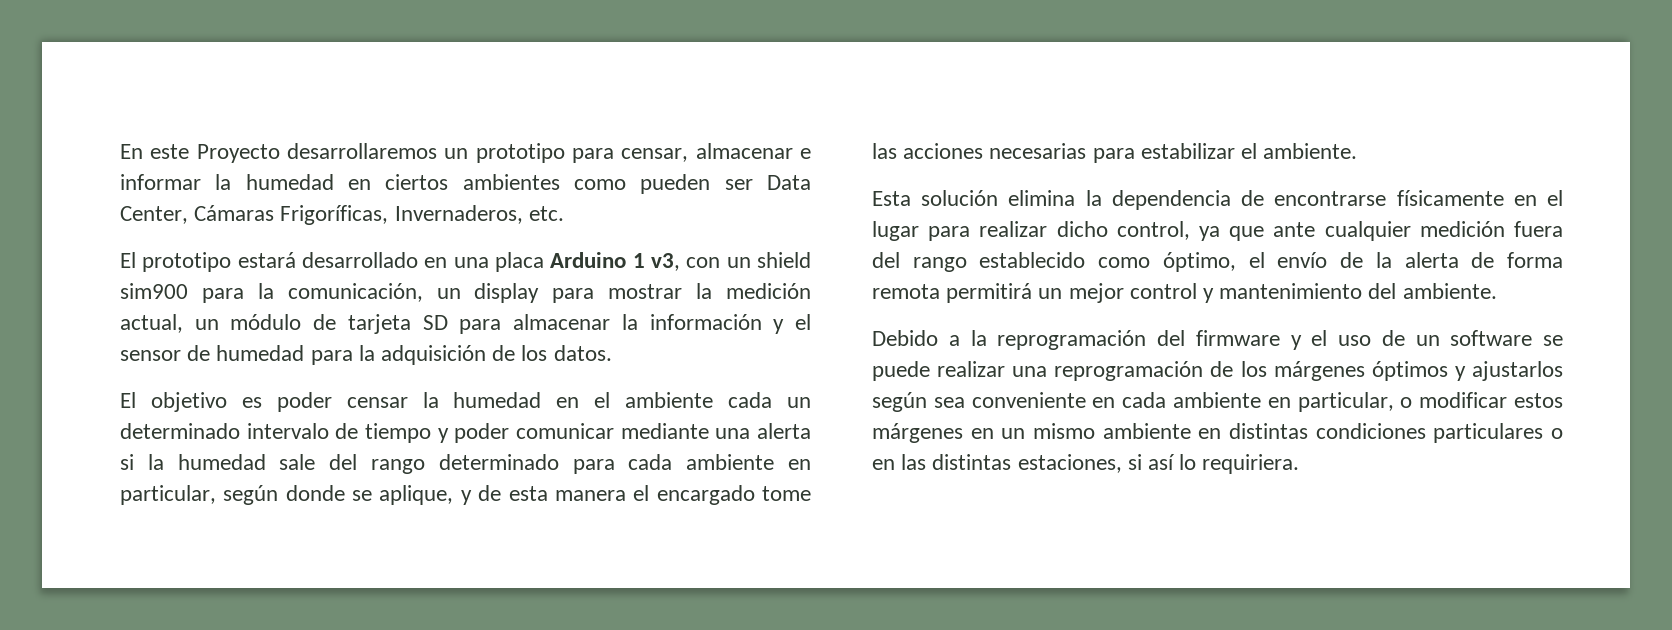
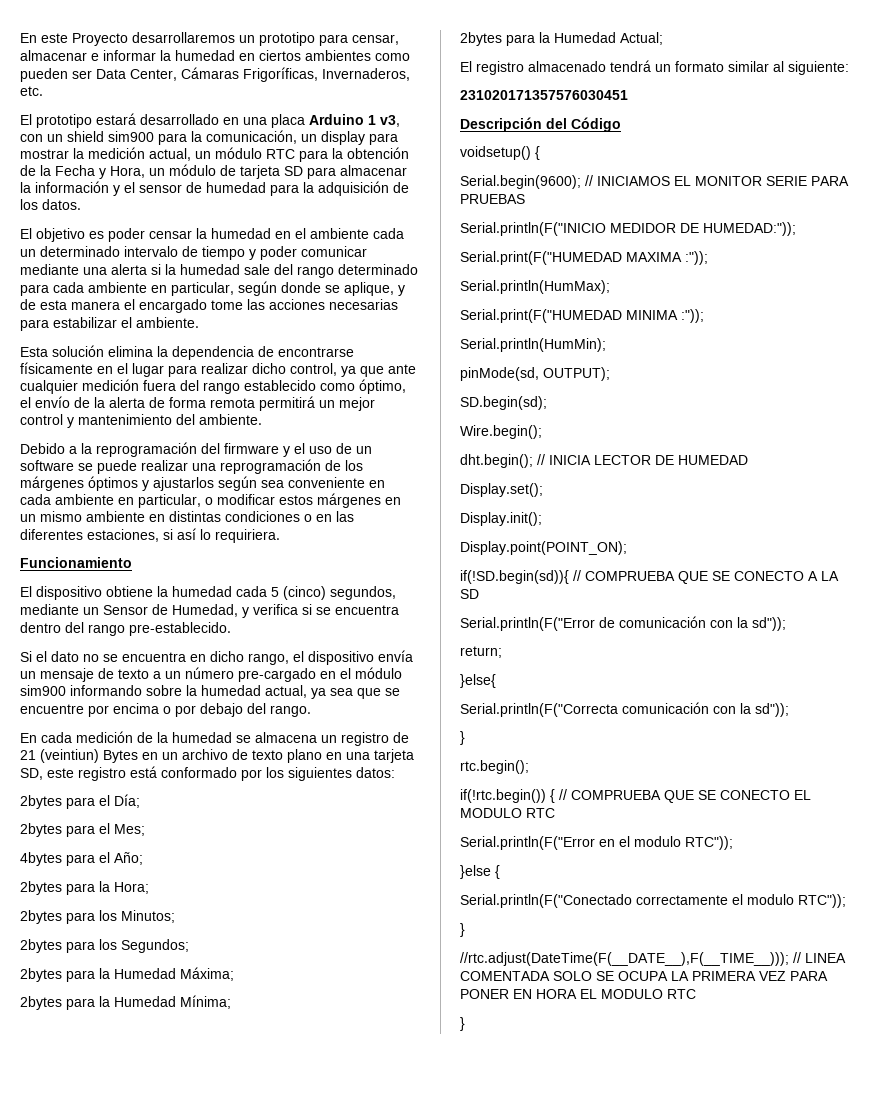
(302, 322) none -> [266,147,409,162] [20,164,216,179] RTC para la obtención de la Fecha y Hora, un módulo
[1433,423,1544,443] particulares -> (300, 516) none
[932,454,1012,470] distintas -> [20,529,83,540] diferentes
(1300, 464) none -> [20,557,132,568] [20,586,396,600] [20,604,399,618] [20,622,231,636] [20,650,413,665] [20,667,402,682] [20,685,400,699] [20,703,311,717] [20,731,409,746] [20,749,414,763] [20,766,395,781] [20,794,140,809] [20,823,145,837] [20,852,143,866] [20,881,149,895] [20,910,175,924] [20,939,189,953] [20,967,234,982] [20,995,231,1010] [460,32,663,46] [460,60,849,75] [460,90,628,100] [460,117,621,132] [460,146,540,160] [460,175,849,189] [460,194,525,204] [460,222,796,236] [460,251,708,265] [460,280,610,294] [460,309,704,323] [460,338,606,352] [460,367,610,381] [460,396,547,410] [460,425,542,439] [460,454,748,468] [460,483,543,497] [460,512,542,526] [460,541,627,555] [460,570,839,584] [460,589,479,599] [460,616,786,631] [460,646,502,658] [460,674,496,688] [460,702,789,717] [460,731,465,745] [460,760,529,774] [460,789,811,803] [460,808,555,818] [460,836,733,850] [460,865,500,879] [460,894,846,908] [460,923,465,937] [460,952,846,966] [460,971,828,981] [460,989,696,999] [460,1017,465,1031] // Funcionamiento // El dispositivo obtiene la humedad cada 5 (cinco) segundos, mediante un Sensor de Humedad, y verifica si se encuentra dentro del rango pre-establecido. // Si el dato no se encuentra en dicho rango, el dispositivo envía un mensaje de texto a un número pre-cargado en el módulo sim900 informando sobre la humedad actual, ya sea que se encuentre por encima o por debajo del rango. // En cada medición de la humedad se almacena un registro de 21 (veintiun) Bytes en un archivo de texto plano en una tarjeta SD, este registro está conformado por los siguientes datos: // 2bytes para el Día; // 2bytes para el Mes; // 4bytes para el Año; // 2bytes para la Hora; // 2bytes para los Minutos; // 2bytes para los Segundos; // 2bytes para la Humedad Máxima; // 2bytes para la Humedad Mínima; // 2bytes para la Humedad Actual; // El registro almacenado tendrá un formato similar al siguiente: // 231020171357576030451 // Descripción del Código // voidsetup() { // Serial.begin(9600); // INICIAMOS EL MONITOR SERIE PARA PRUEBAS // Serial.println(F("INICIO MEDIDOR DE HUMEDAD:")); // Serial.print(F("HUMEDAD MAXIMA :")); // Serial.println(HumMax); // Serial.print(F("HUMEDAD MINIMA :")); // Serial.println(HumMin); // pinMode(sd, OUTPUT); // SD.begin(sd); // Wire.begin(); // dht.begin(); // INICIA LECTOR DE HUMEDAD // Display.set(); // Display.init(); // Display.point(POINT_ON); // if(!SD.begin(sd)){ // COMPRUEBA QUE SE CONECTO A LA SD // Serial.println(F("Error de comunicación con la sd")); // return; // }else{ // Serial.println(F("Correcta comunicación con la sd")); // } // rtc.begin(); // if(!rtc.begin()) { // COMPRUEBA QUE SE CONECTO EL MODULO RTC // Serial.println(F("Error en el modulo RTC")); // }else { // Serial.println(F("Conectado correctamente el modulo RTC")); // } // //rtc.adjust(DateTime(F(__DATE__),F(__TIME__))); // LINEA COMENTADA SOLO SE OCUPA LA PRIMERA VEZ PARA PONER EN HORA EL MODULO RTC // }

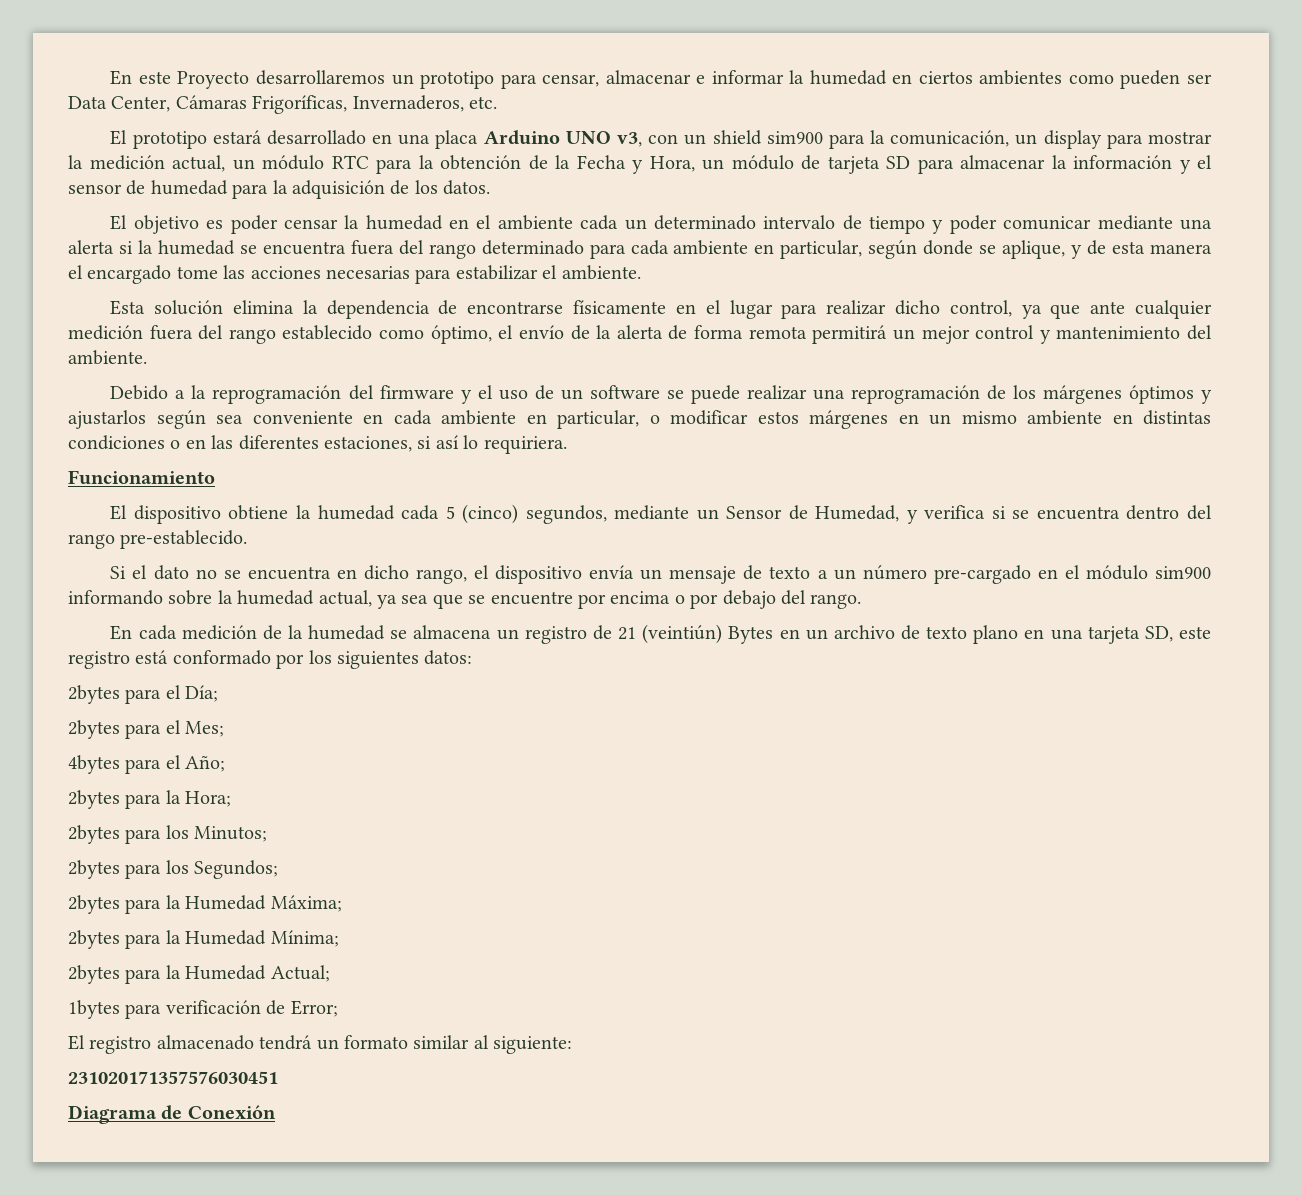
[368,115,376,125] 1 -> [565,131,611,144] UNO
[244,264,270,275] sale -> [239,240,394,255] se encuentra fuera
[40,749,99,763] (veintiun) -> [642,624,723,644] (veintiún)
(663, 38) none -> [68,1000,338,1019] // 1bytes para verificación de Error;
[460,117,621,132] [460,146,540,160] [460,175,849,189] [460,194,525,204] [460,222,796,236] [460,251,708,265] [460,280,610,294] [460,309,704,323] [460,338,606,352] [460,367,610,381] [460,396,547,410] [460,425,542,439] [460,454,748,468] [460,483,543,497] [460,512,542,526] [460,541,627,555] [460,570,839,584] [460,589,479,599] [460,616,786,631] [460,646,502,658] [460,674,496,688] [460,702,789,717] [460,731,465,745] [460,760,529,774] [460,789,811,803] [460,808,555,818] [460,836,733,850] [460,865,500,879] [460,894,846,908] [460,923,465,937] [460,952,846,966] [460,971,828,981] [460,989,696,999] [460,1017,465,1031] Descripción del Código // voidsetup() { // Serial.begin(9600); // INICIAMOS EL MONITOR SERIE PARA PRUEBAS // Serial.println(F("INICIO MEDIDOR DE HUMEDAD:")); // Serial.print(F("HUMEDAD MAXIMA :")); // Serial.println(HumMax); // Serial.print(F("HUMEDAD MINIMA :")); // Serial.println(HumMin); // pinMode(sd, OUTPUT); // SD.begin(sd); // Wire.begin(); // dht.begin(); // INICIA LECTOR DE HUMEDAD // Display.set(); // Display.init(); // Display.point(POINT_ON); // if(!SD.begin(sd)){ // COMPRUEBA QUE SE CONECTO A LA SD // Serial.println(F("Error de comunicación con la sd")); // return; // }else{ // Serial.println(F("Correcta comunicación con la sd")); // } // rtc.begin(); // if(!rtc.begin()) { // COMPRUEBA QUE SE CONECTO EL MODULO RTC // Serial.println(F("Error en el modulo RTC")); // }else { // Serial.println(F("Conectado correctamente el modulo RTC")); // } // //rtc.adjust(DateTime(F(__DATE__),F(__TIME__))); // LINEA COMENTADA SOLO SE OCUPA LA PRIMERA VEZ PARA PONER EN HORA EL MODULO RTC // } -> [68,1105,276,1124] Diagrama de Conexión

